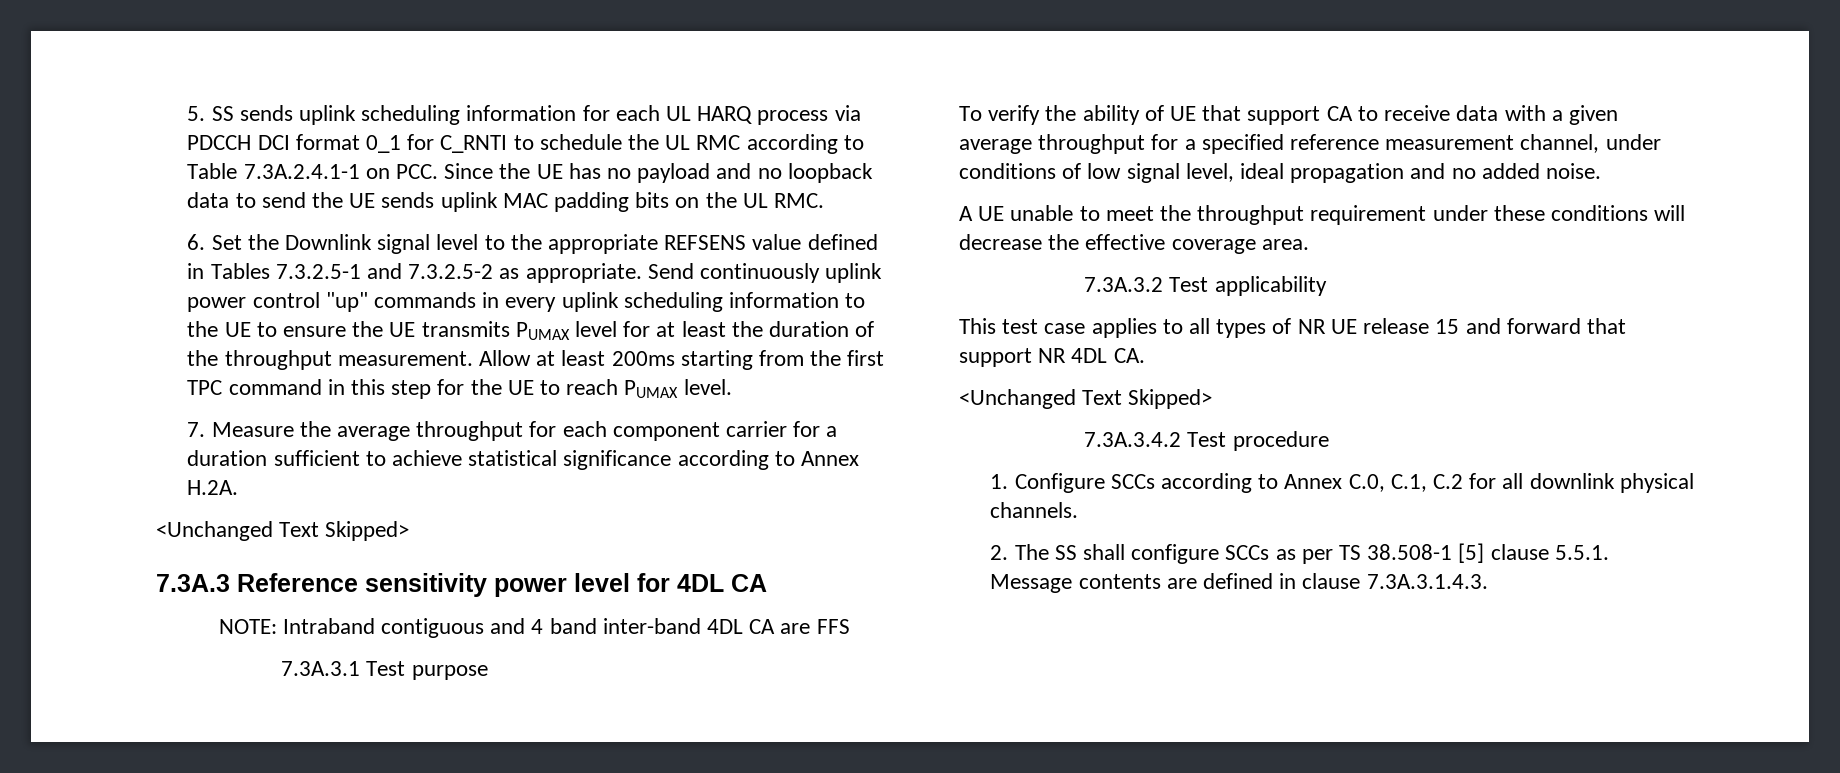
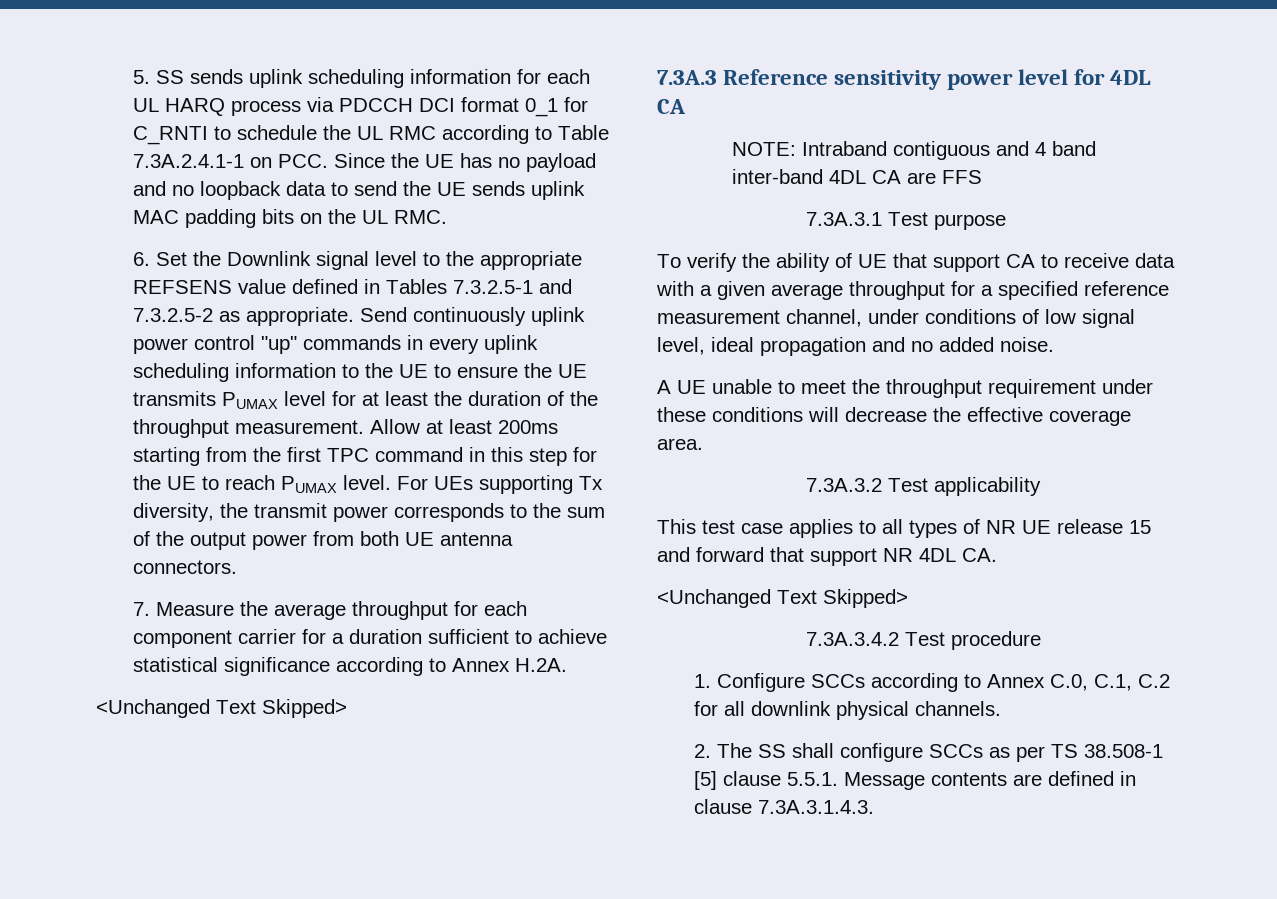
(732, 387) none -> [397,475,604,494] [133,503,606,522] [133,531,514,550] [133,560,238,574] For UEs supporting Tx diversity, the transmit power corresponds to the sum of the output power from both UE antenna connectors.

